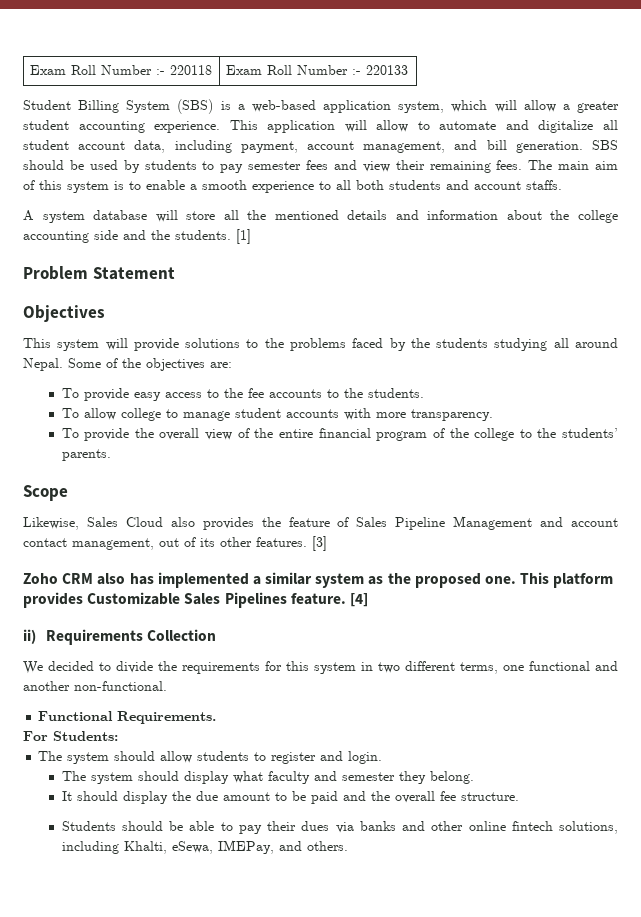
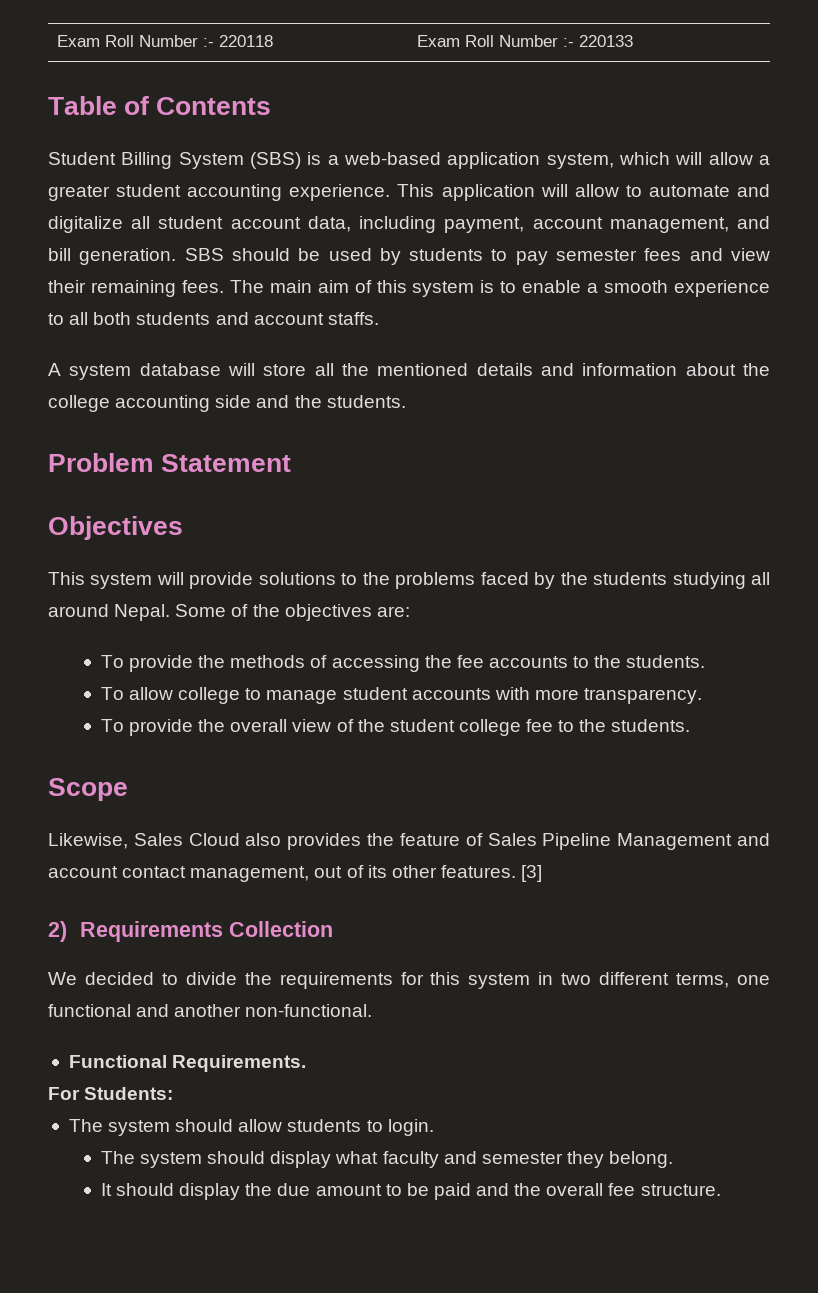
(409, 70) none -> [48,96,272,115] // Table of Contents
[236,229,251,244] [1] -> (406, 401) none
[133,389,219,401] easy access to -> [198,655,420,672] the methods of accessing
[278,428,618,441] [61,449,111,461] entire financial program of the college to the students’ parents. -> [389,719,691,736] student college fee to the students.
[23,572,614,588] [23,592,368,608] [23,629,36,644] Zoho CRM also has implemented a similar system as the proposed one. This platform provides Customizable Sales Pipelines feature. [4] // ii) -> [48,921,67,942] 2)
[271,751,344,764] register and -> (383, 1126) none
[61,821,618,834] [61,840,348,854] // Students should be able to pay their dues via banks and other online fintech solutions, including Khalti, eSewa, IMEPay, and others. -> (721, 1190) none

